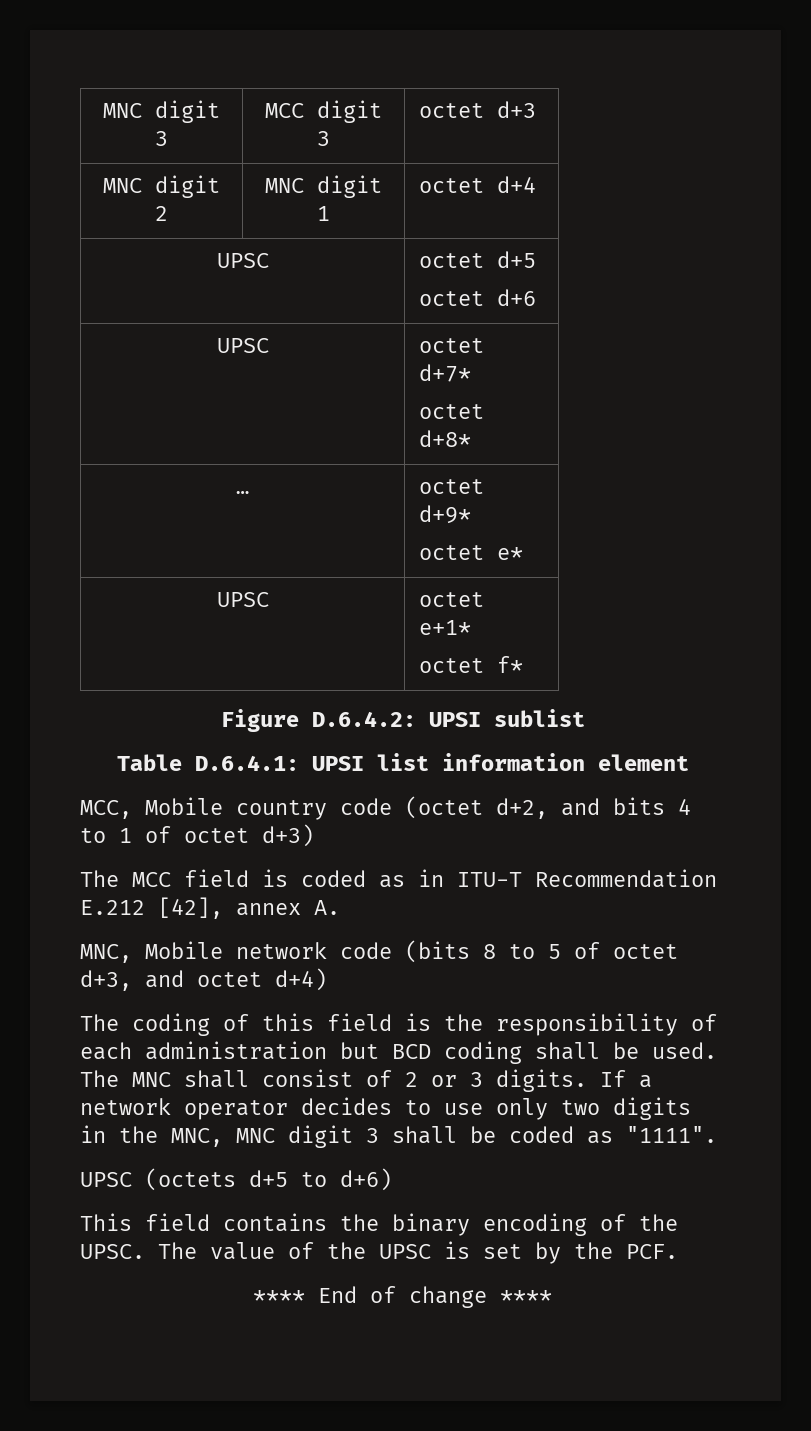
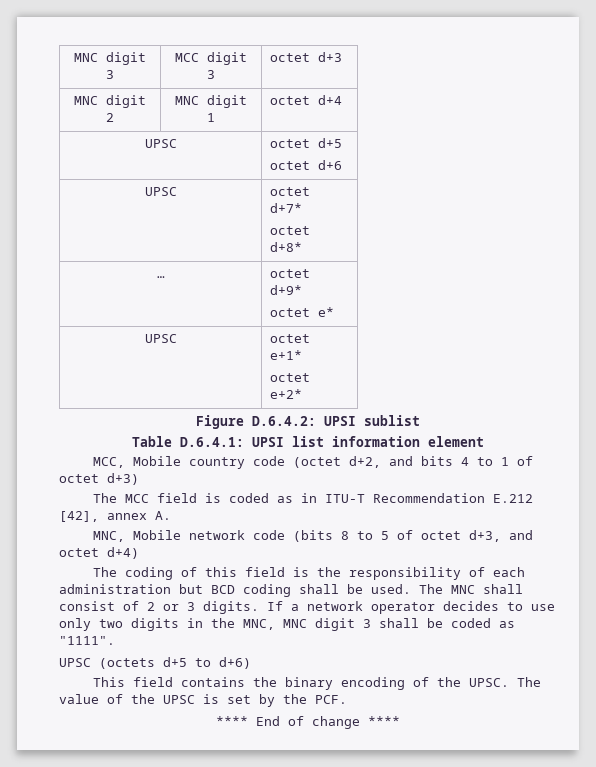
[496,656,523,673] f* -> [270,389,303,399] e+2*

